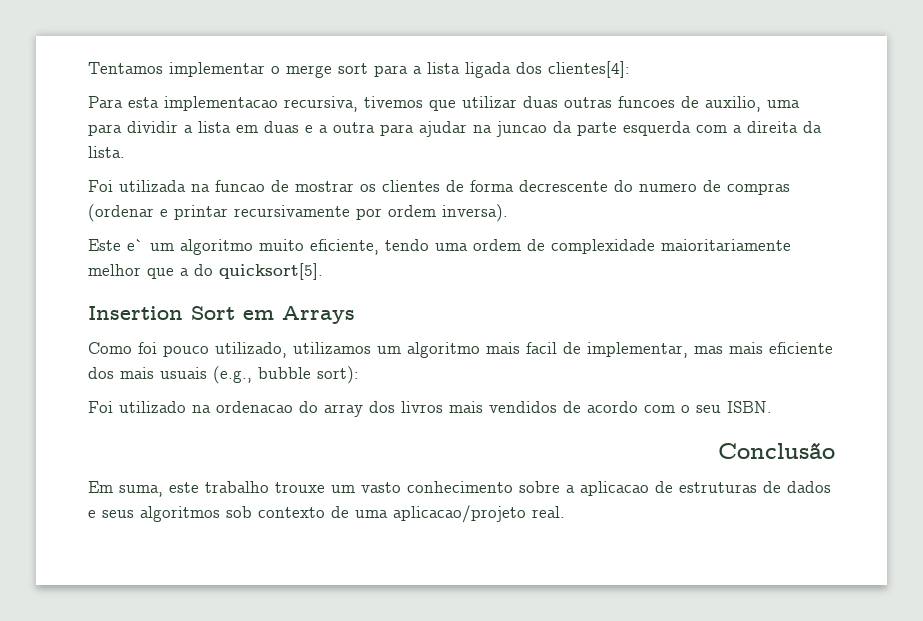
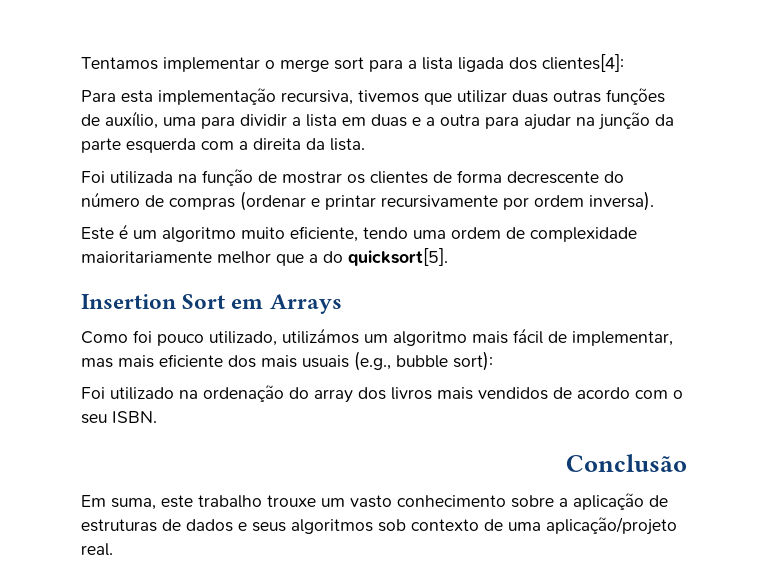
[164,96,278,111] implementacao -> [158,88,276,105] implementação
[618,96,761,112] funcoes de auxilio, -> [606,88,665,105] [81,111,158,129] funções de auxílio,
[496,121,547,137] juncao -> [598,112,650,130] junção
[215,180,265,192] funcao -> [202,169,253,186] função
[639,183,697,192] numero -> [81,192,140,207] número
[127,239,144,251] e` -> [119,224,128,239] é
[293,342,371,354] utilizamos -> [282,328,359,344] utilizámos
[526,342,557,354] facil -> [513,328,543,344] fácil
[216,401,293,413] ordenacao -> [203,385,284,402] ordenação
[580,481,649,496] aplicacao -> [573,493,644,510] aplicação
[393,505,526,523] aplicacao/projeto -> [546,517,677,535] aplicação/projeto

